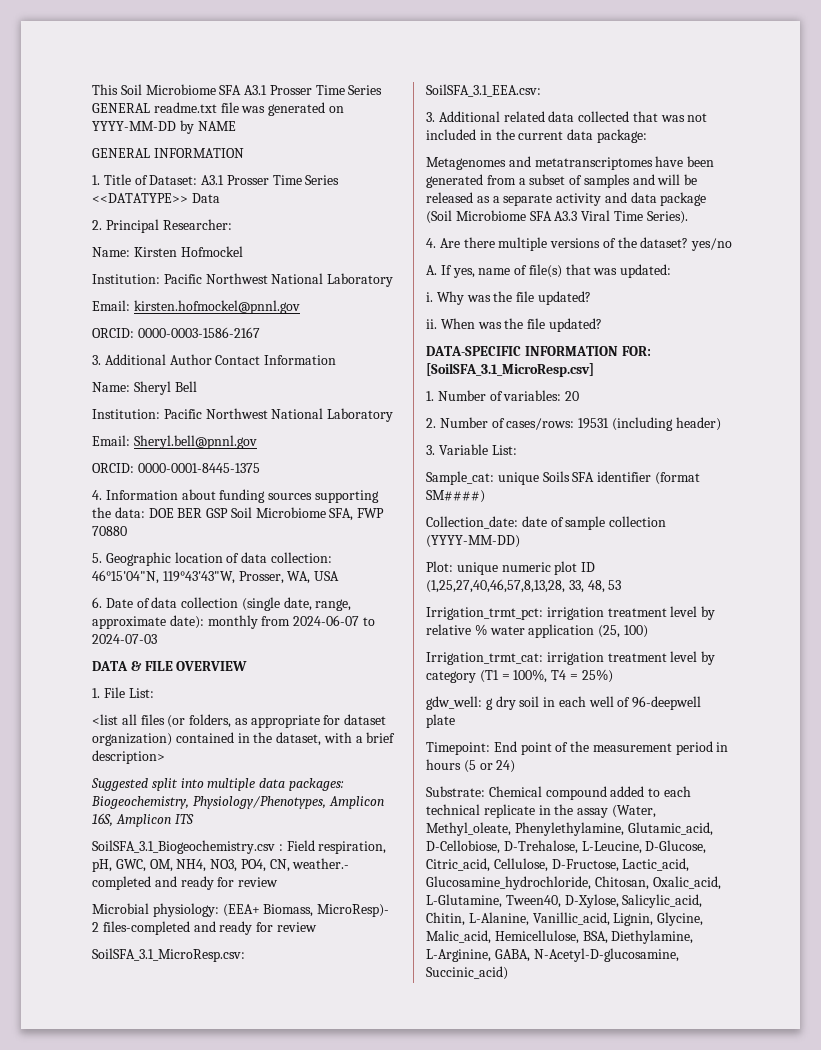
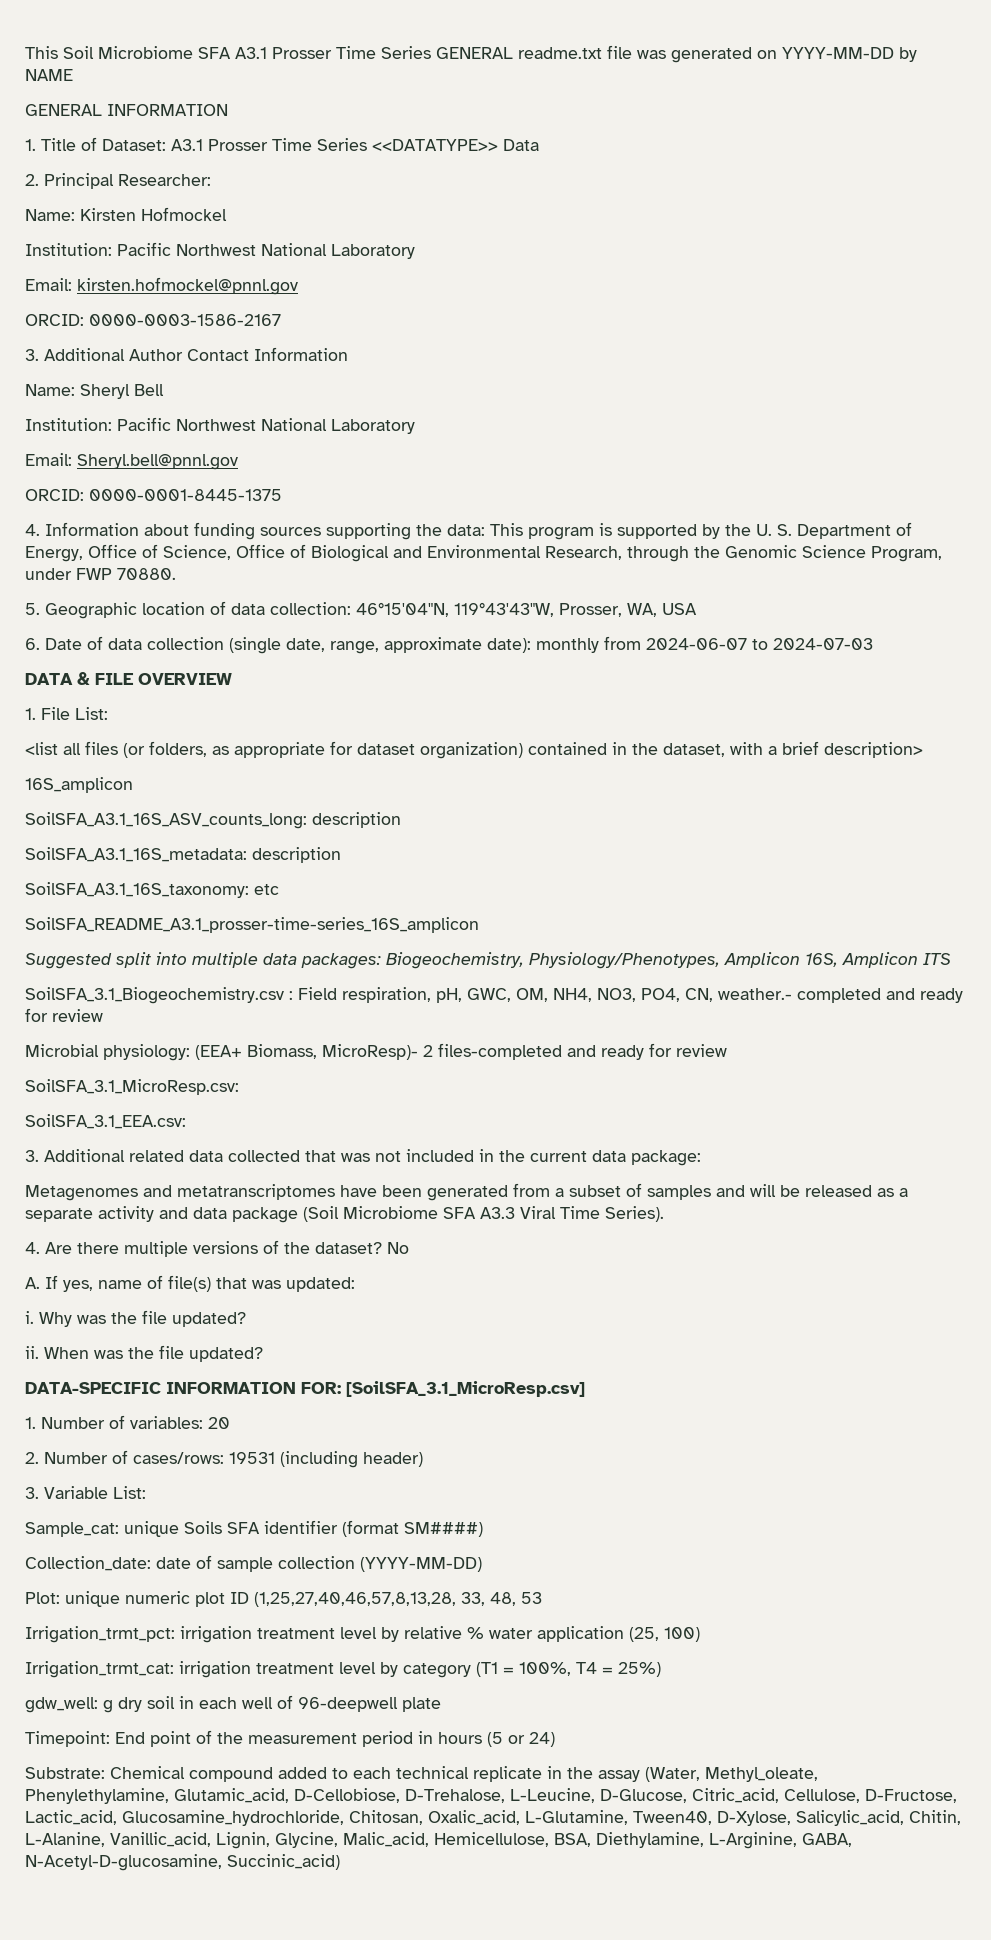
[148,507,385,521] [92,526,127,536] DOE BER GSP Soil Microbiome SFA, FWP 70880 -> [490,522,912,540] [25,544,942,562] [25,568,176,580] This program is supported by the U. S. Department of Energy, Office of Science, Office of Biological and Environmental Research, through the Genomic Science Program, under FWP 70880.
(165, 757) none -> [25,777,133,793] [25,812,401,829] [25,847,341,863] [25,882,279,898] [25,917,479,933] // 16S_amplicon // SoilSFA_A3.1_16S_ASV_counts_long: description // SoilSFA_A3.1_16S_metadata: description // SoilSFA_A3.1_16S_taxonomy: etc // SoilSFA_README_A3.1_prosser-time-series_16S_amplicon
[691,238,733,251] yes/no -> [387,1242,409,1254] No

